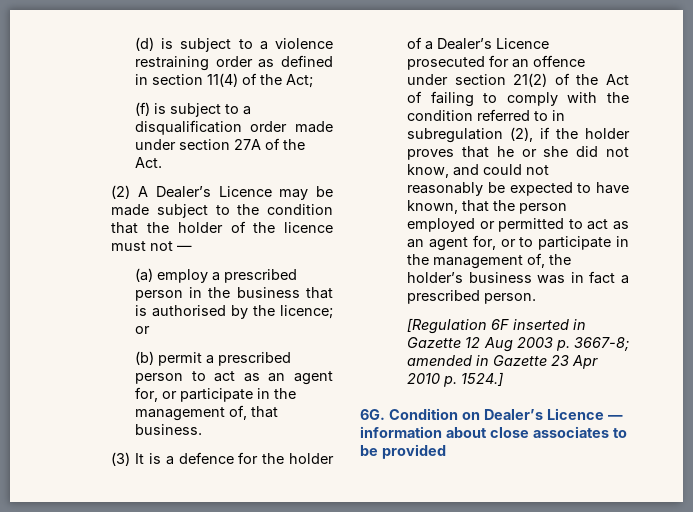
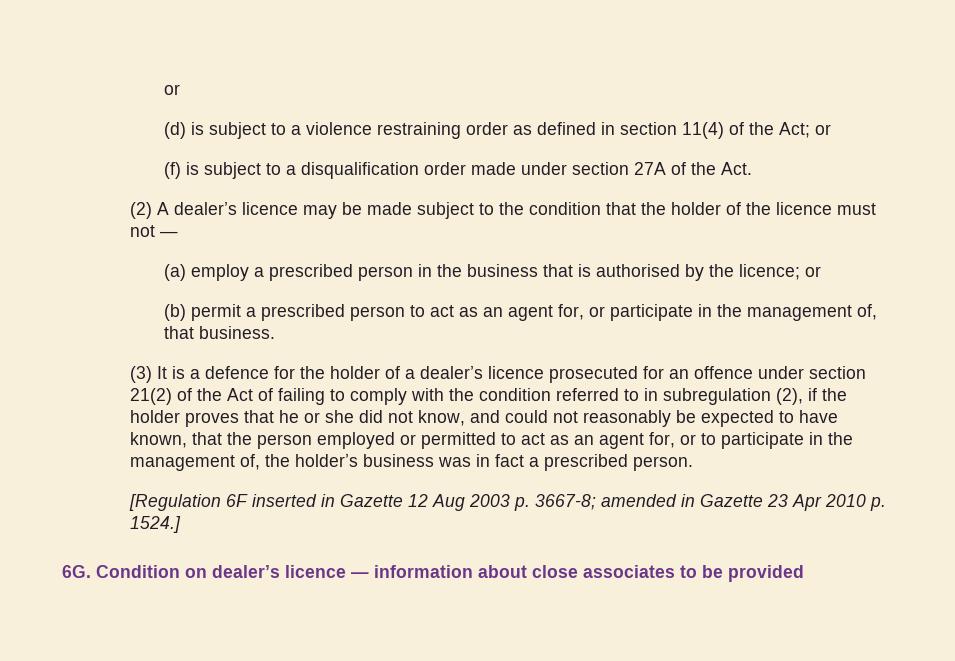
(134, 44) none -> [163,84,180,95] or //
(313, 81) none -> [814,124,831,135] or
[155,186,272,198] Dealer’s Licence -> [173,202,298,215] dealer’s licence
[437,38,550,50] Dealer’s Licence -> [419,366,544,379] dealer’s licence
[483,408,604,420] Dealer’s Licence -> [212,565,346,578] dealer’s licence

